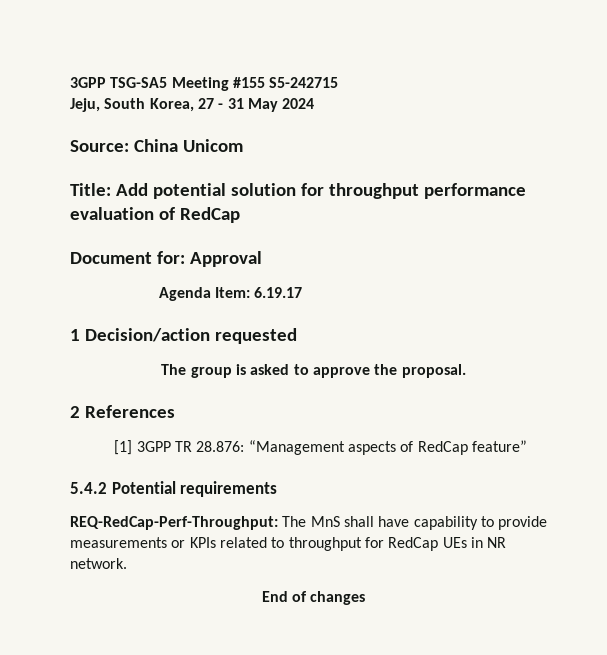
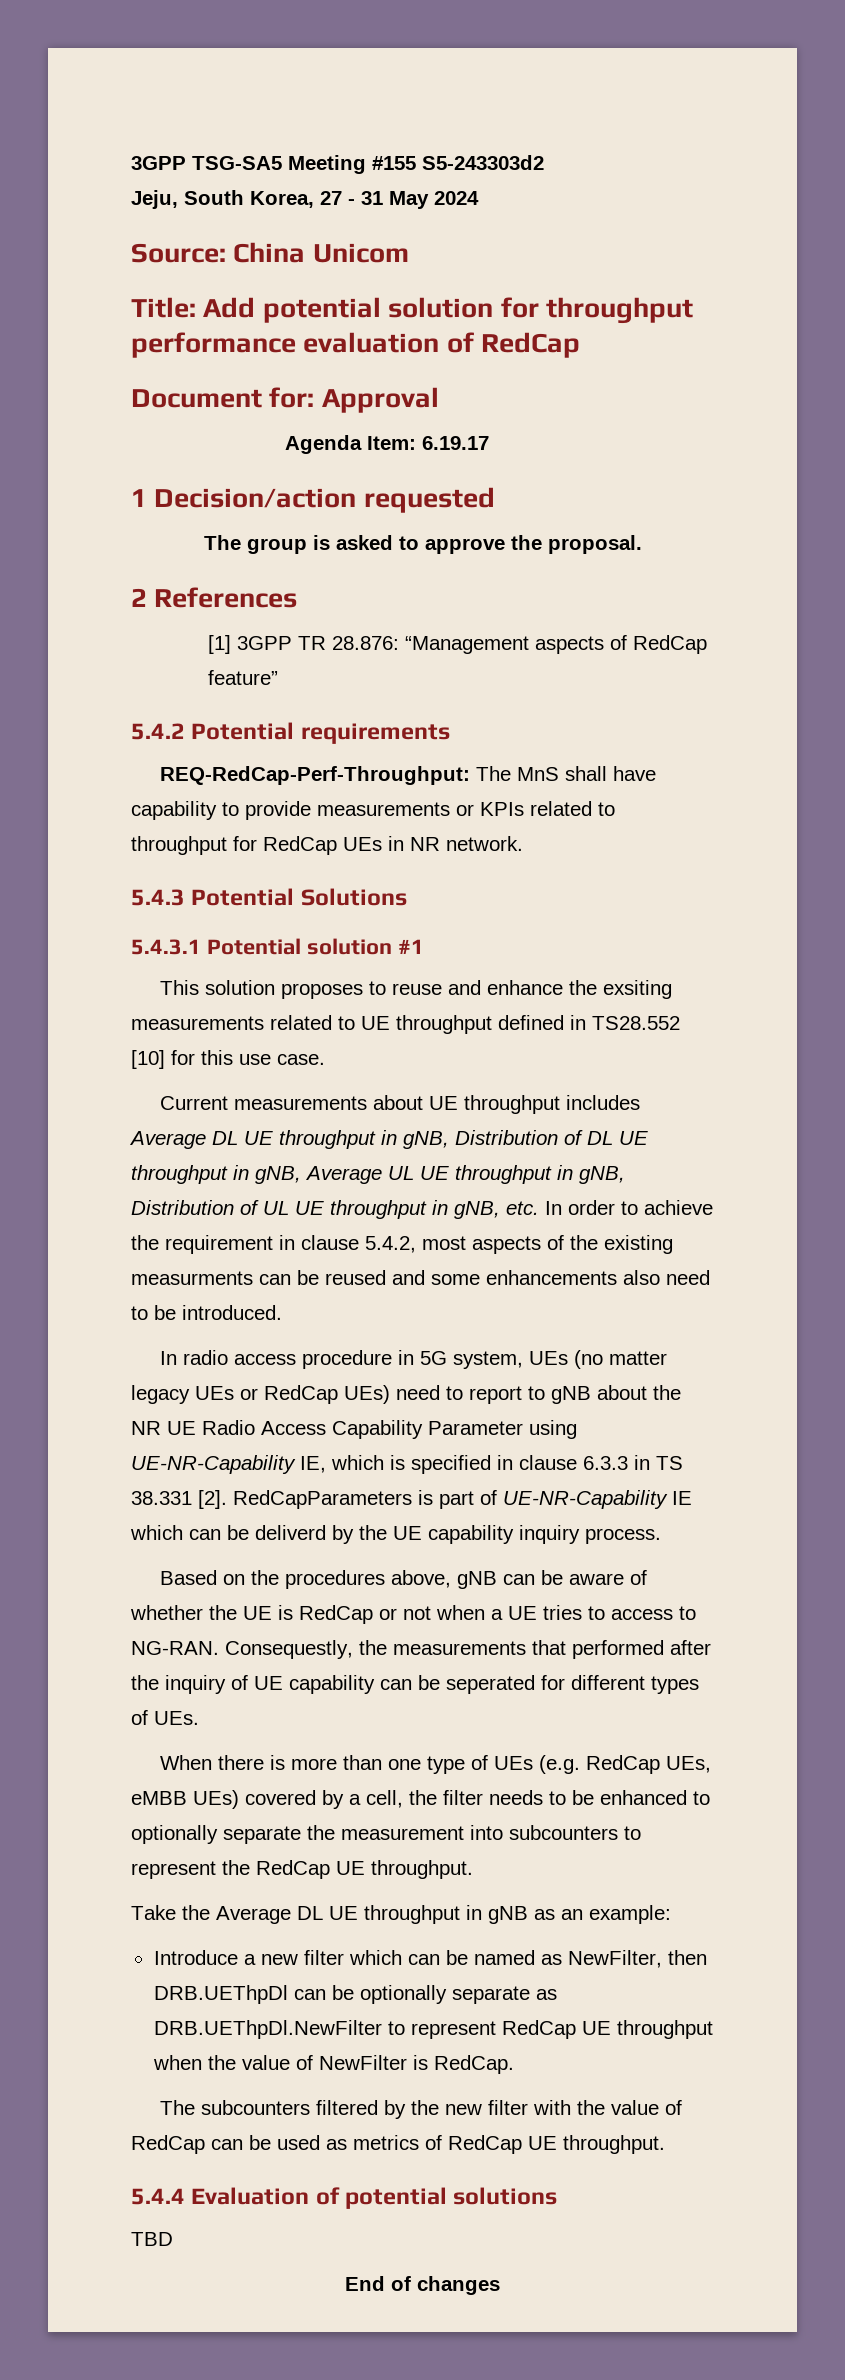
[269,77,339,88] S5-242715 -> [422,155,544,170] S5-243303d2
(127, 563) none -> [131,888,407,906] [131,938,424,955] [160,980,673,999] [131,1015,680,1034] [131,1050,325,1069] [160,1095,641,1114] [129,1130,648,1149] [131,1165,625,1184] [131,1200,713,1219] [131,1235,673,1254] [131,1270,710,1285] [131,1305,282,1320] [160,1350,668,1369] [131,1385,681,1404] [131,1420,577,1439] [131,1455,683,1474] [131,1490,692,1509] [130,1525,661,1544] [160,1570,648,1589] [130,1605,696,1624] [131,1640,711,1659] [131,1675,699,1694] [131,1710,199,1725] [160,1755,712,1774] [131,1790,710,1809] [131,1825,641,1844] [131,1860,473,1879] [131,1905,671,1924] [153,1950,707,1968] [153,1985,557,2004] [153,2020,713,2039] [152,2055,514,2074] [160,2100,683,2119] [131,2135,665,2154] [131,2187,558,2209] [131,2232,173,2246] // 5.4.3 Potential Solutions // 5.4.3.1 Potential solution #1 // This solution proposes to reuse and enhance the exsiting measurements related to UE throughput defined in TS28.552 [10] for this use case. // Current measurements about UE throughput includes Average DL UE throughput in gNB, Distribution of DL UE throughput in gNB, Average UL UE throughput in gNB, Distribution of UL UE throughput in gNB, etc. In order to achieve the requirement in clause 5.4.2, most aspects of the existing measurments can be reused and some enhancements also need to be introduced. // In radio access procedure in 5G system, UEs (no matter legacy UEs or RedCap UEs) need to report to gNB about the NR UE Radio Access Capability Parameter using UE-NR-Capability IE, which is specified in clause 6.3.3 in TS 38.331 [2]. RedCapParameters is part of UE-NR-Capability IE which can be deliverd by the UE capability inquiry process. // Based on the procedures above, gNB can be aware of whether the UE is RedCap or not when a UE tries to access to NG-RAN. Consequestly, the measurements that performed after the inquiry of UE capability can be seperated for different types of UEs. // When there is more than one type of UEs (e.g. RedCap UEs, eMBB UEs) covered by a cell, the filter needs to be enhanced to optionally separate the measurement into subcounters to represent the RedCap UE throughput. // Take the Average DL UE throughput in gNB as an example: // Introduce a new filter which can be named as NewFilter, then DRB.UEThpDl can be optionally separate as DRB.UEThpDl.NewFilter to represent RedCap UE throughput when the value of NewFilter is RedCap. // The subcounters filtered by the new filter with the value of RedCap can be used as metrics of RedCap UE throughput. // 5.4.4 Evaluation of potential solutions // TBD

